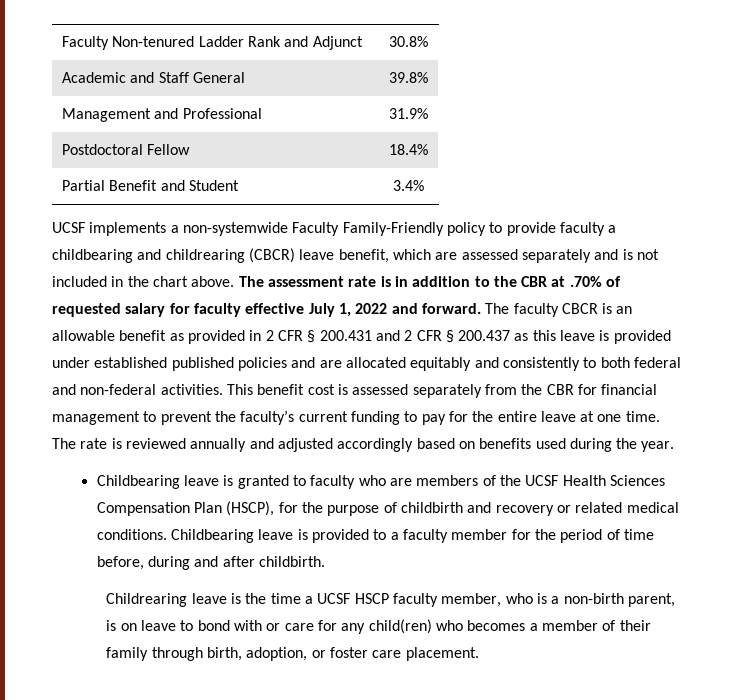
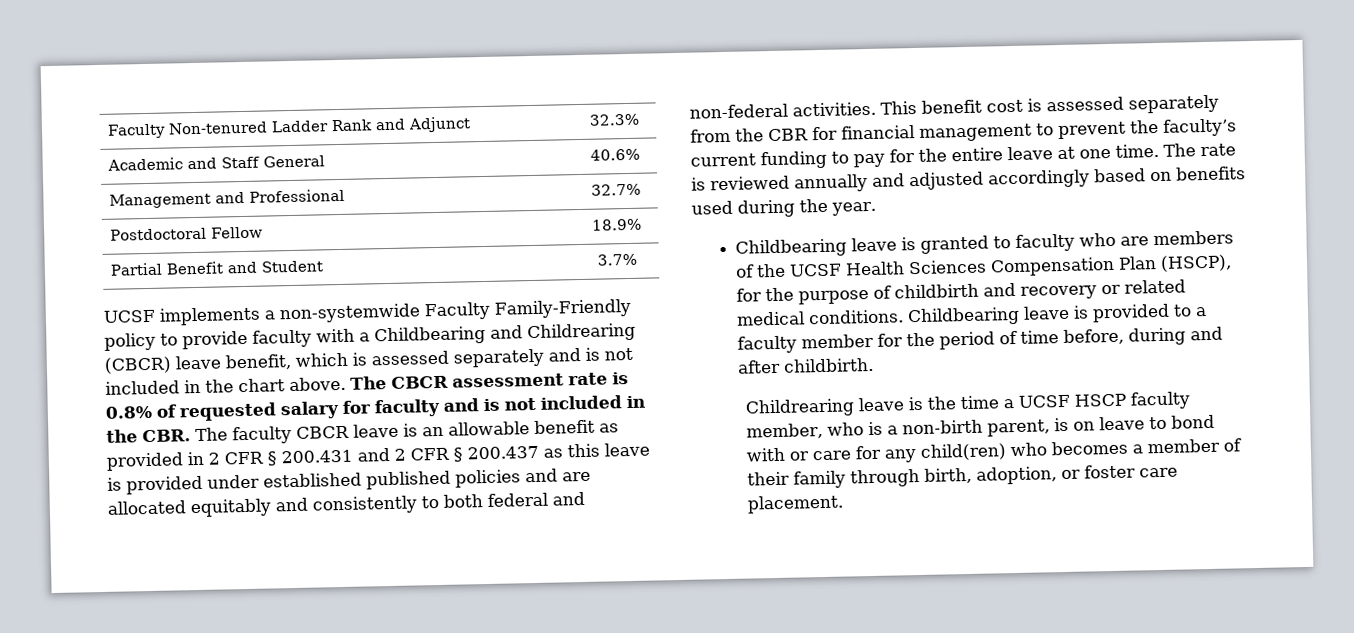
[389,36,428,47] 30.8% -> [588,113,640,126] 32.3%
[389,72,428,83] 39.8% -> [589,148,640,161] 40.6%
[389,108,428,119] 31.9% -> [590,183,641,196] 32.7%
[389,144,428,155] 18.4% -> [590,218,642,231] 18.9%
[393,180,424,191] 3.4% -> [596,253,637,266] 3.7%
[608,225,617,233] [52,249,245,263] a childbearing and childrearing -> [316,322,636,346] with a Childbearing and Childrearing
[435,252,458,260] are -> [352,352,367,366] is
(264, 281) none -> [391,375,449,389] CBCR
[394,276,602,287] in addition to the CBR at .70% -> [105,405,152,419] 0.8%
[245,303,481,317] effective July 1, 2022 and forward. -> [443,395,645,412] [106,429,191,443] and is not included in the CBR.
(598, 308) none -> [353,423,399,438] leave

